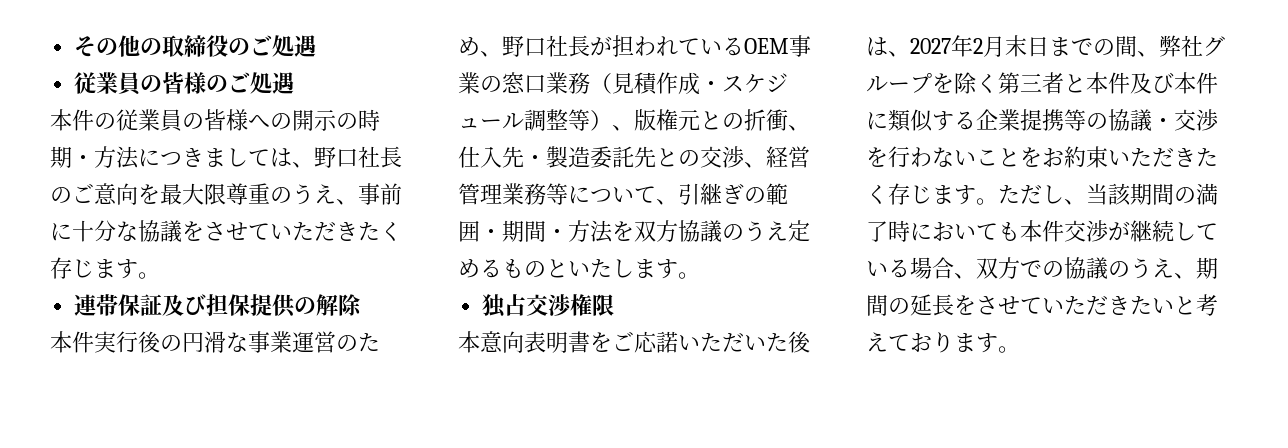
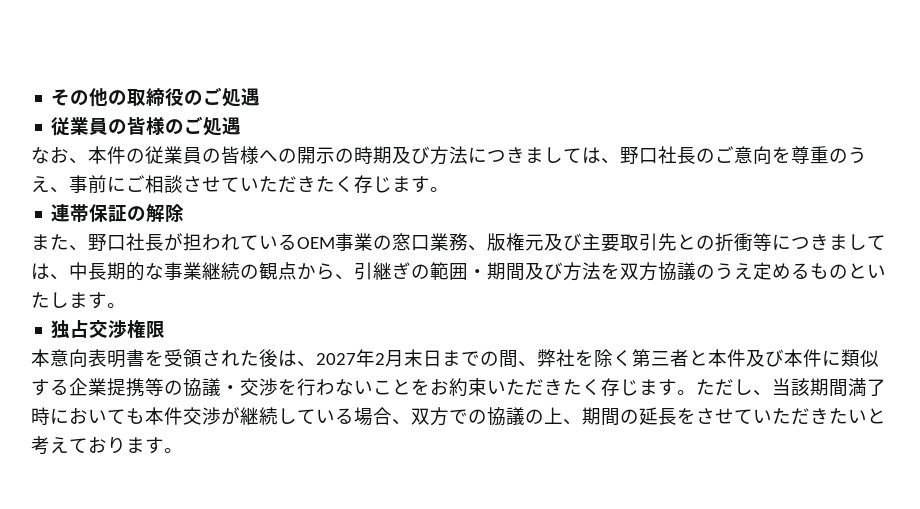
(295, 83) none -> [31,147,88,164] なお、
[72,155,94,165] ・ -> [392,146,430,164] 及び
[160,183,226,205] 最大限 -> (791, 155) none
[72,220,204,242] 十分な協議を -> [126,175,183,193] ご相談
[162,294,297,318] 及び担保提供 -> (128, 213) none
[50,331,380,353] [458,37,480,56] 本件実行後の円滑な事業運営のため -> [31,234,69,250] また
[590,72,788,95] [458,109,810,131] [458,146,810,169] [458,183,656,205] （見積作成・スケジュール調整等）、版権元との折衝、仕入先・製造委託先との交渉、経営管理業務等について -> [468,233,886,252] [31,262,335,281] 、版権元及び主要取引先との折衝等につきましては、中長期的な事業継続の観点から
[546,229,568,239] ・ -> [525,262,563,280] 及び
[612,331,766,353] ご応諾いただい -> [164,349,240,367] 受領され
[1203,36,1225,57] [866,73,932,93] グループ -> (575, 358) none
[1174,187,1196,203] の -> (848, 388) none
[1130,258,1174,279] うえ -> [544,407,563,424] 上

